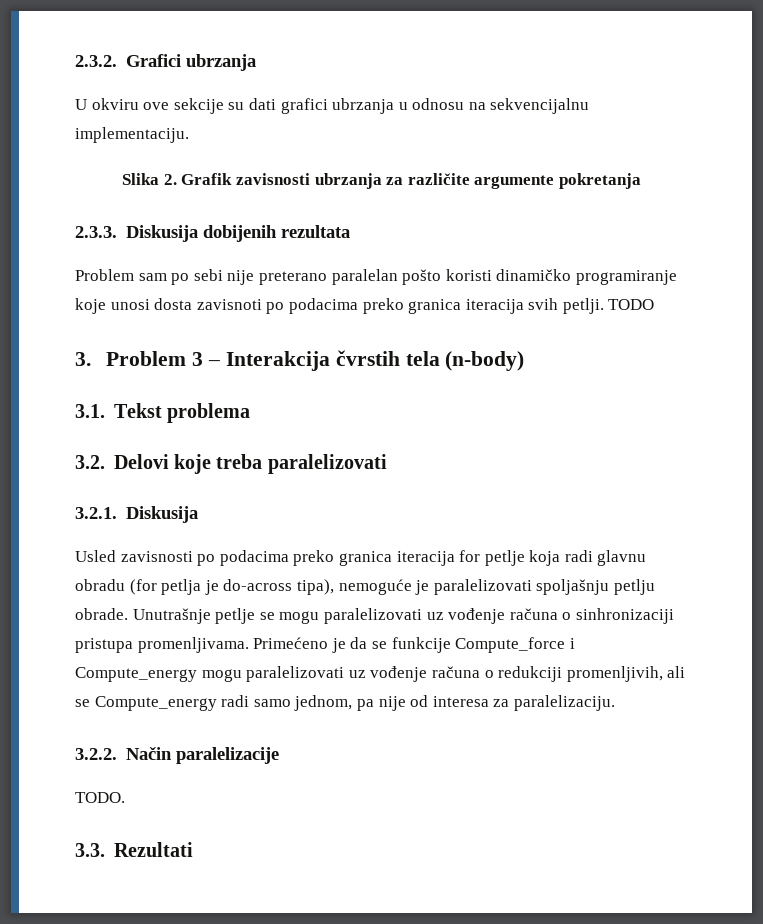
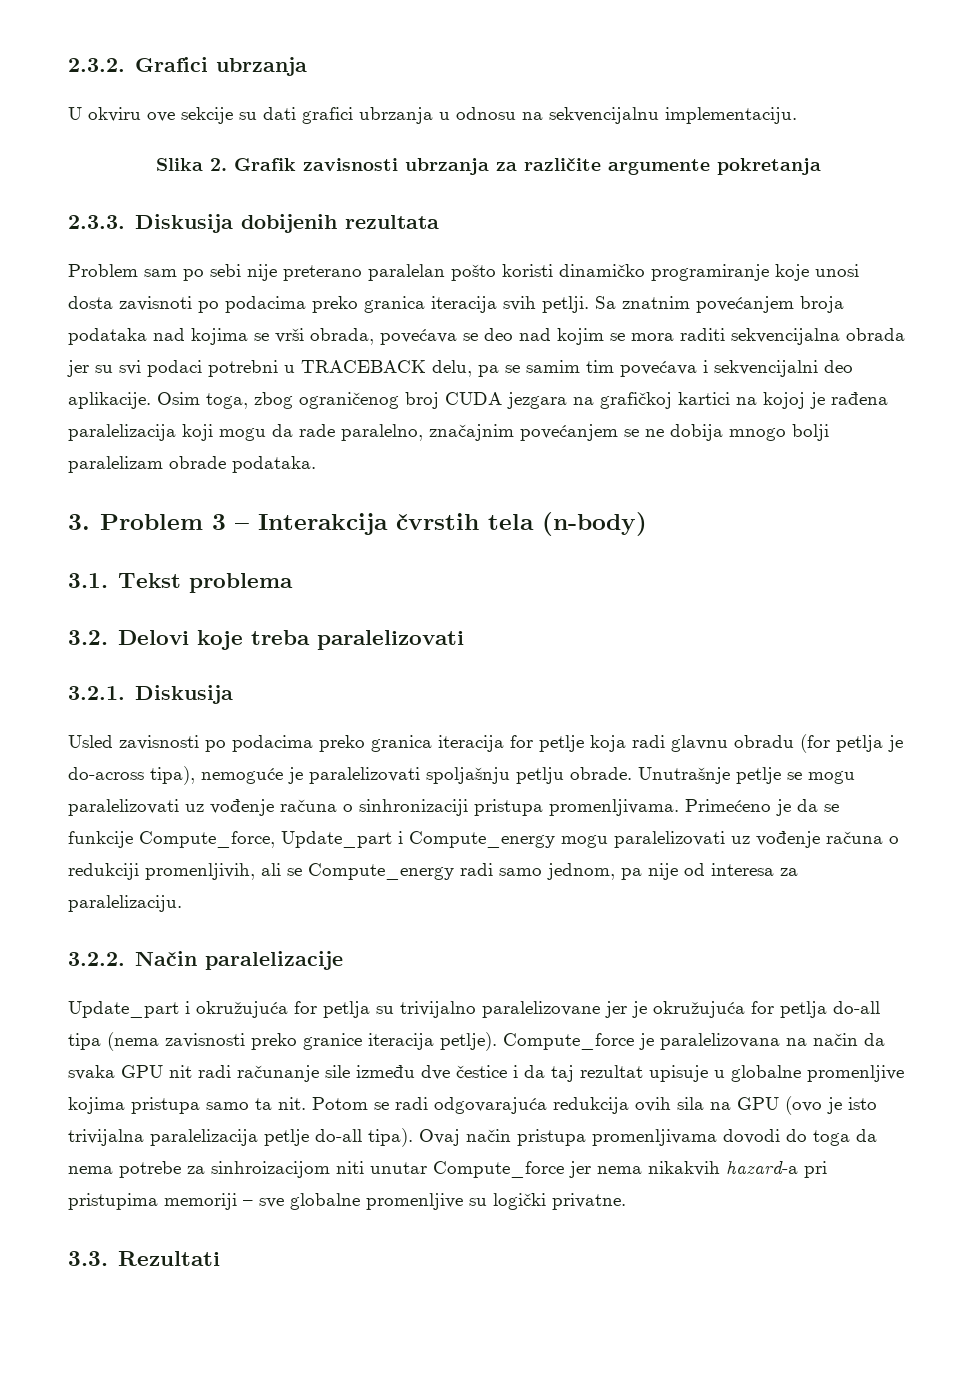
[608,299,655,310] TODO -> [595,296,844,313] [68,328,905,345] [67,360,853,377] [68,392,888,409] [68,424,829,441] [68,456,316,473] Sa znatnim povećanjem broja podataka nad kojima se vrši obrada, povećava se deo nad kojim se mora raditi sekvencijalna obrada jer su svi podaci potrebni u TRACEBACK delu, pa se samim tim povećava i sekvencijalni deo aplikacije. Osim toga, zbog ograničenog broj CUDA jezgara na grafičkoj kartici na kojoj je rađena paralelizacija koji mogu da rade paralelno, značajnim povećanjem se ne dobija mnogo bolji paralelizam obrade podataka.
[455,637,566,653] Compute_force -> [139,831,392,848] Compute_force, Update_part
[75,792,125,803] TODO. -> [68,1001,880,1018] [68,1032,885,1051] [68,1065,904,1082] [68,1096,877,1115] [68,1128,877,1147] [68,1161,827,1178] [68,1193,626,1210] Update_part i okružujuća for petlja su trivijalno paralelizovane jer je okružujuća for petlja do-all tipa (nema zavisnosti preko granice iteracija petlje). Compute_force je paralelizovana na način da svaka GPU nit radi računanje sile između dve čestice i da taj rezultat upisuje u globalne promenljive kojima pristupa samo ta nit. Potom se radi odgovarajuća redukcija ovih sila na GPU (ovo je isto trivijalna paralelizacija petlje do-all tipa). Ovaj način pristupa promenljivama dovodi do toga da nema potrebe za sinhroizacijom niti unutar Compute_force jer nema nikakvih hazard-a pri pristupima memoriji – sve globalne promenljive su logički privatne.

